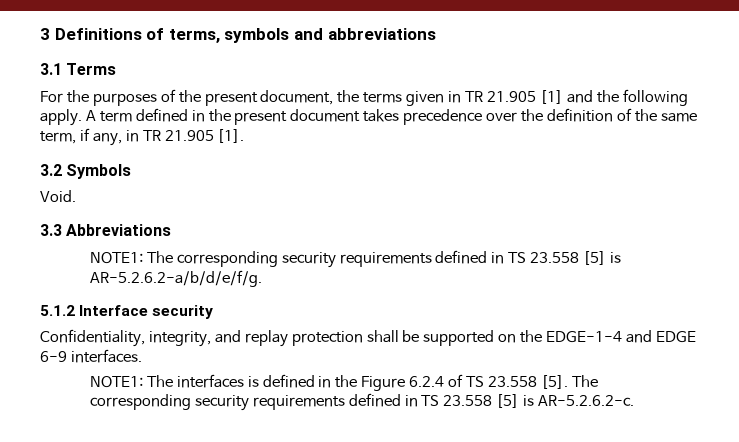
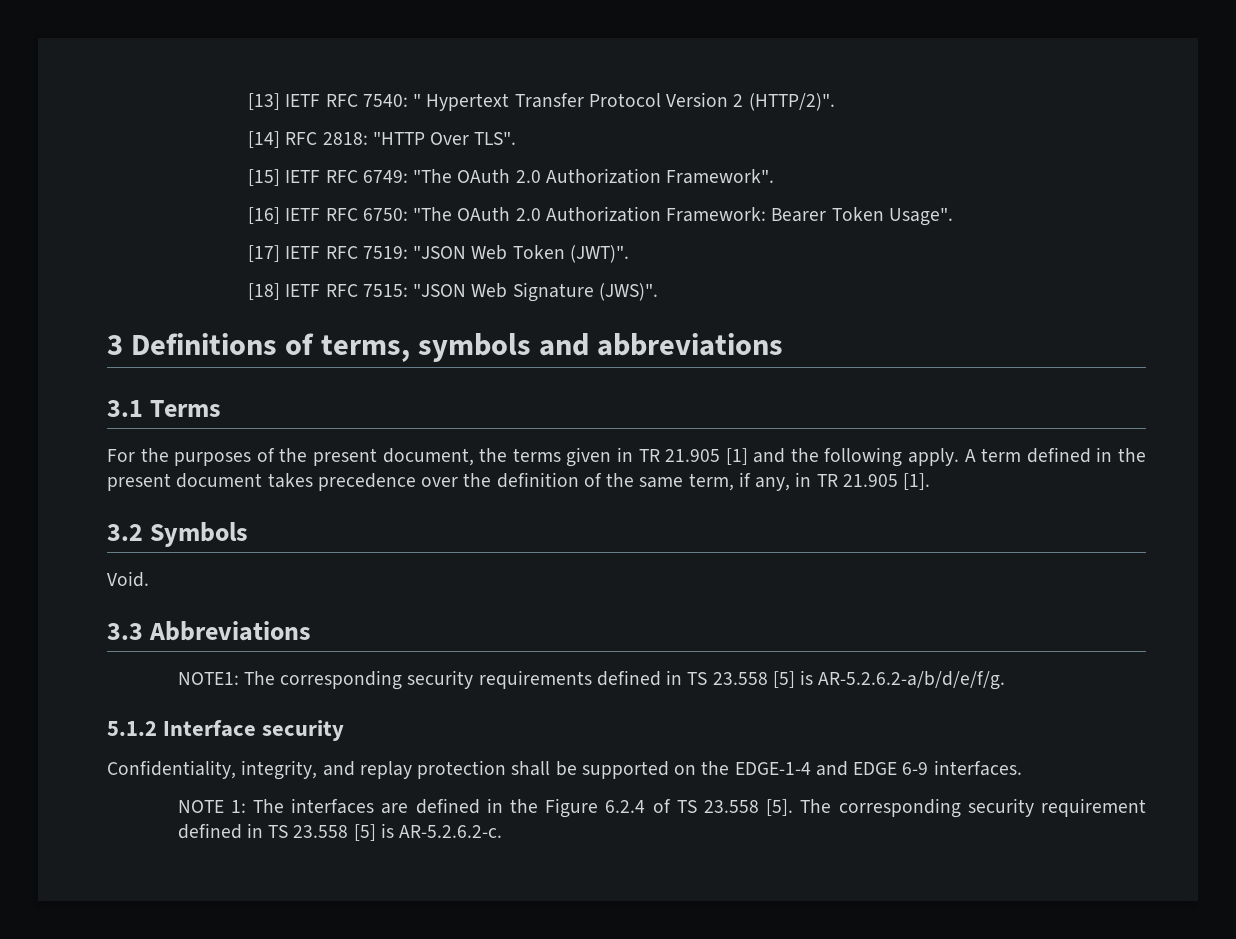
(40, 34) none -> [248,92,835,111] [248,131,517,148] [248,168,775,186] [248,206,953,226] [248,245,629,263] [248,282,658,302] [13] IETF RFC 7540: " Hypertext Transfer Protocol Version 2 (HTTP/2)". // [14] RFC 2818: "HTTP Over TLS". // [15] IETF RFC 6749: "The OAuth 2.0 Authorization Framework". // [16] IETF RFC 6750: "The OAuth 2.0 Authorization Framework: Bearer Token Usage". // [17] IETF RFC 7519: "JSON Web Token (JWT)". // [18] IETF RFC 7515: "JSON Web Signature (JWS)". //
[89,376,143,388] NOTE1: -> [177,800,246,813] NOTE 1:
[247,376,259,387] is -> [381,803,409,814] are
[252,395,345,410] requirements -> [1040,798,1146,817] requirement

